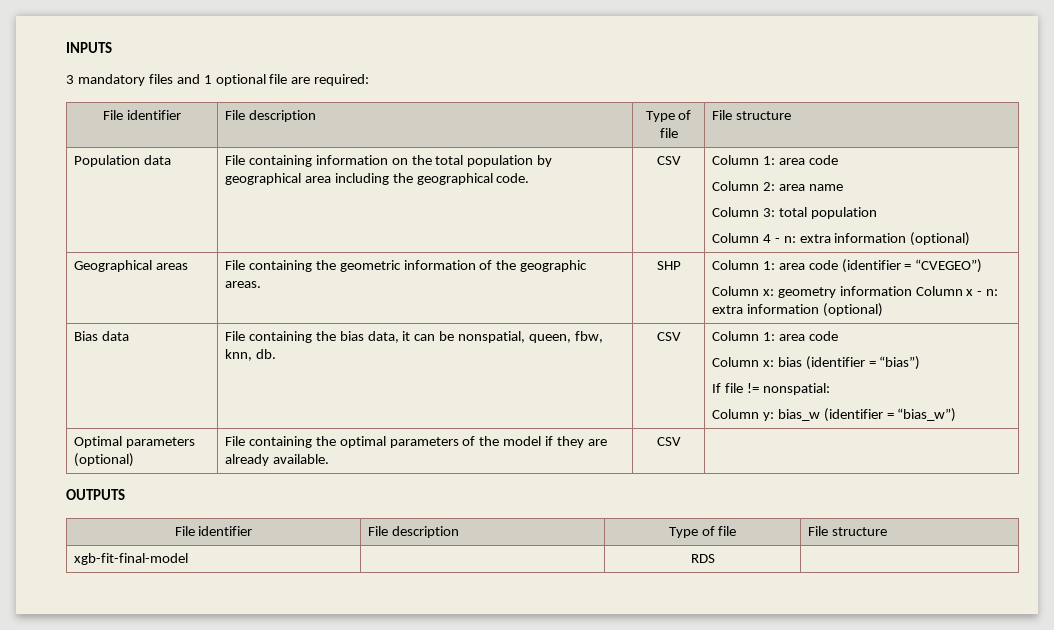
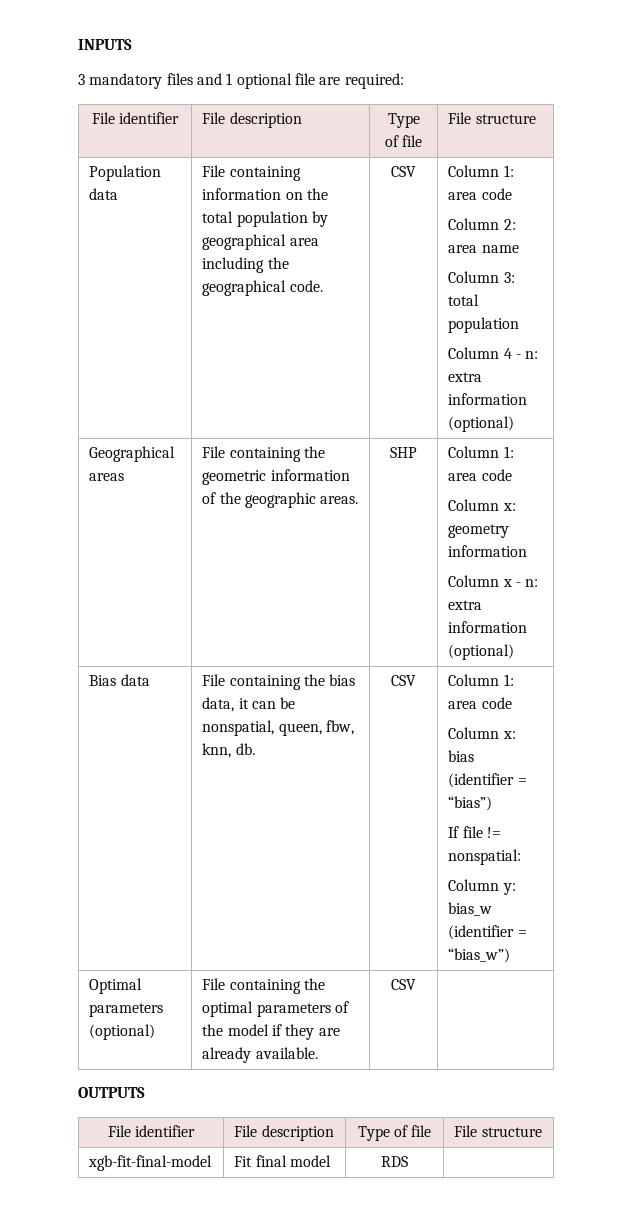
[841,259,983,273] (identifier = “CVEGEO”) -> (512, 475) none
(912, 291) none -> (528, 551) //
(188, 559) none -> [234,1155,332,1167] Fit final model

